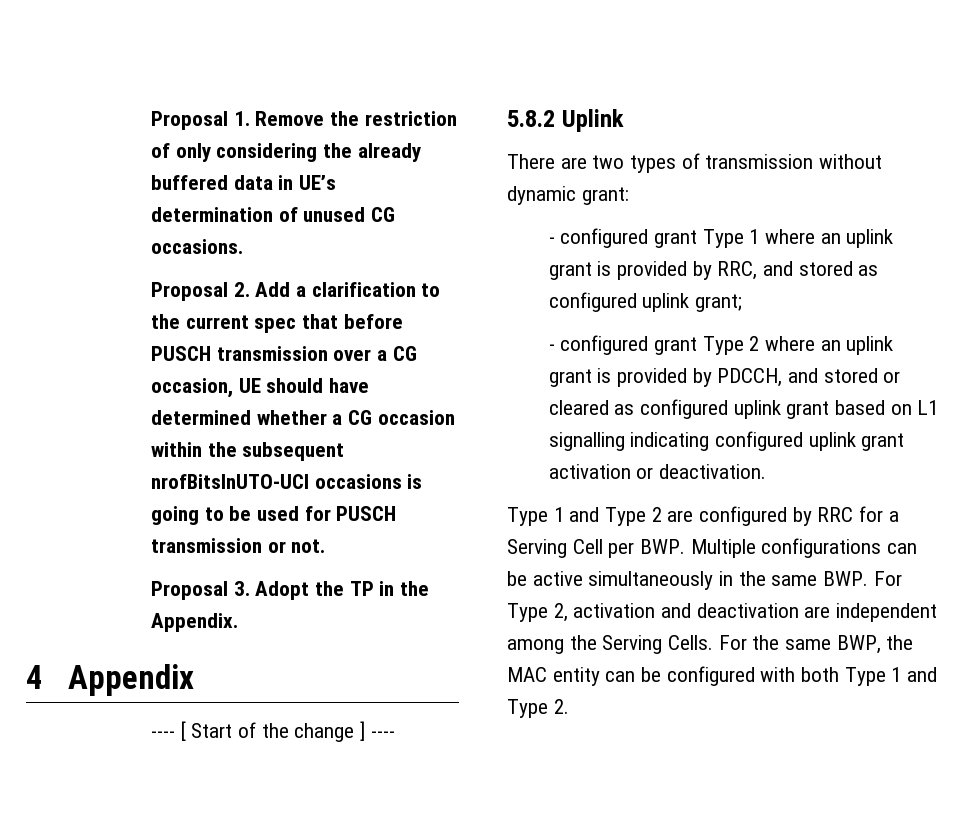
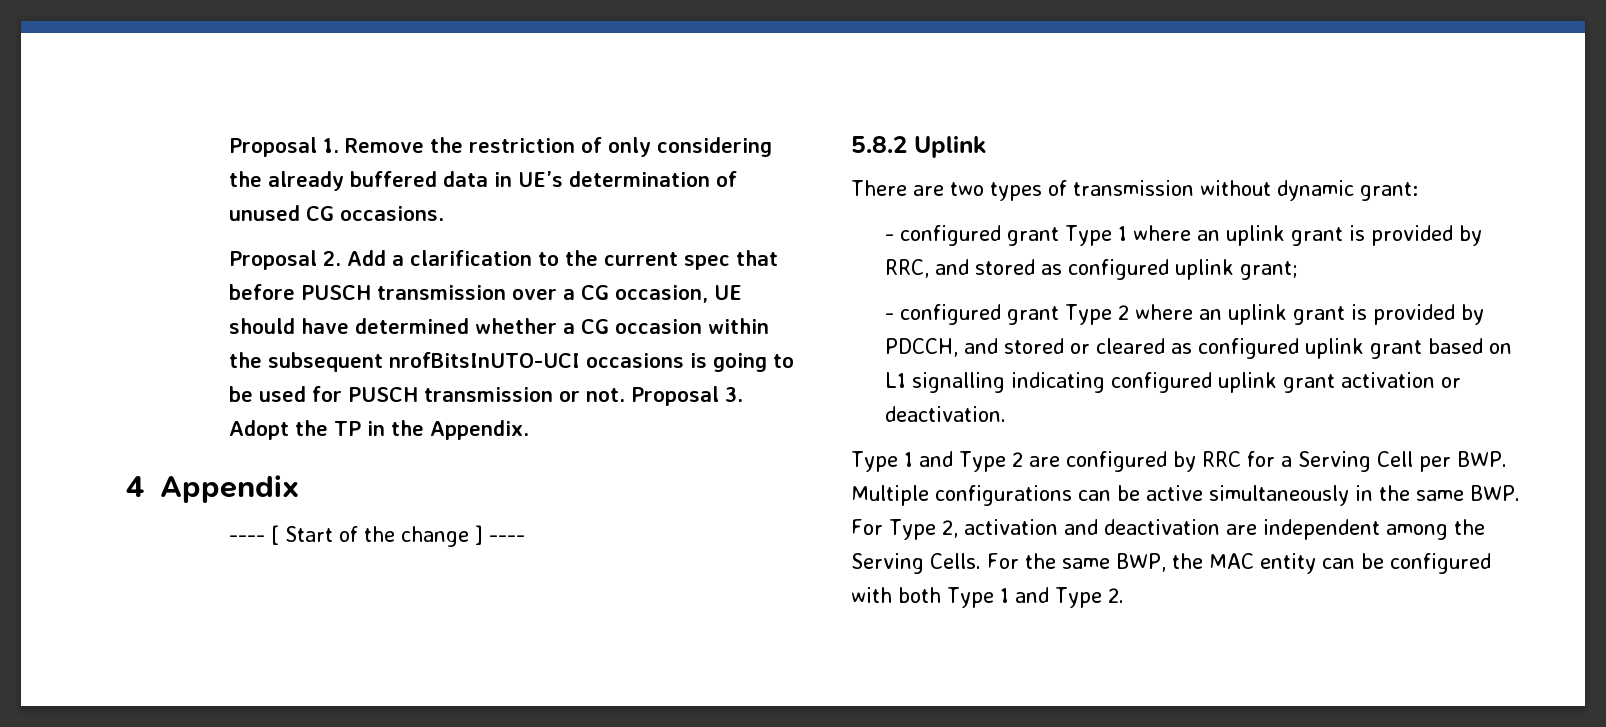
(326, 546) // -> (625, 395) none

